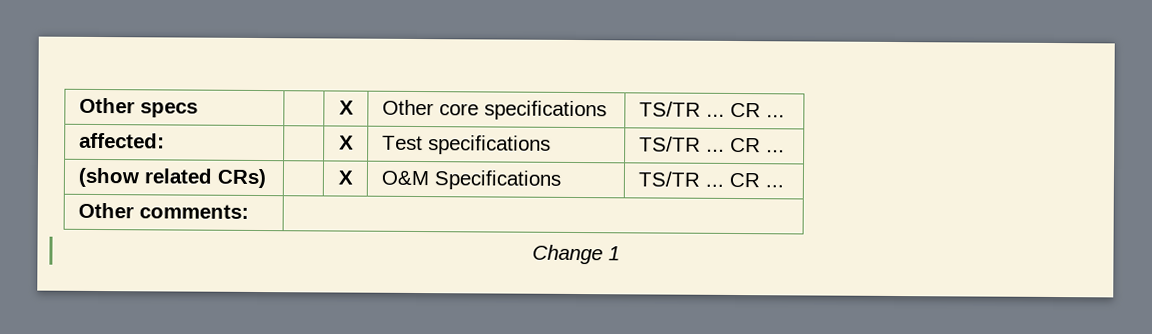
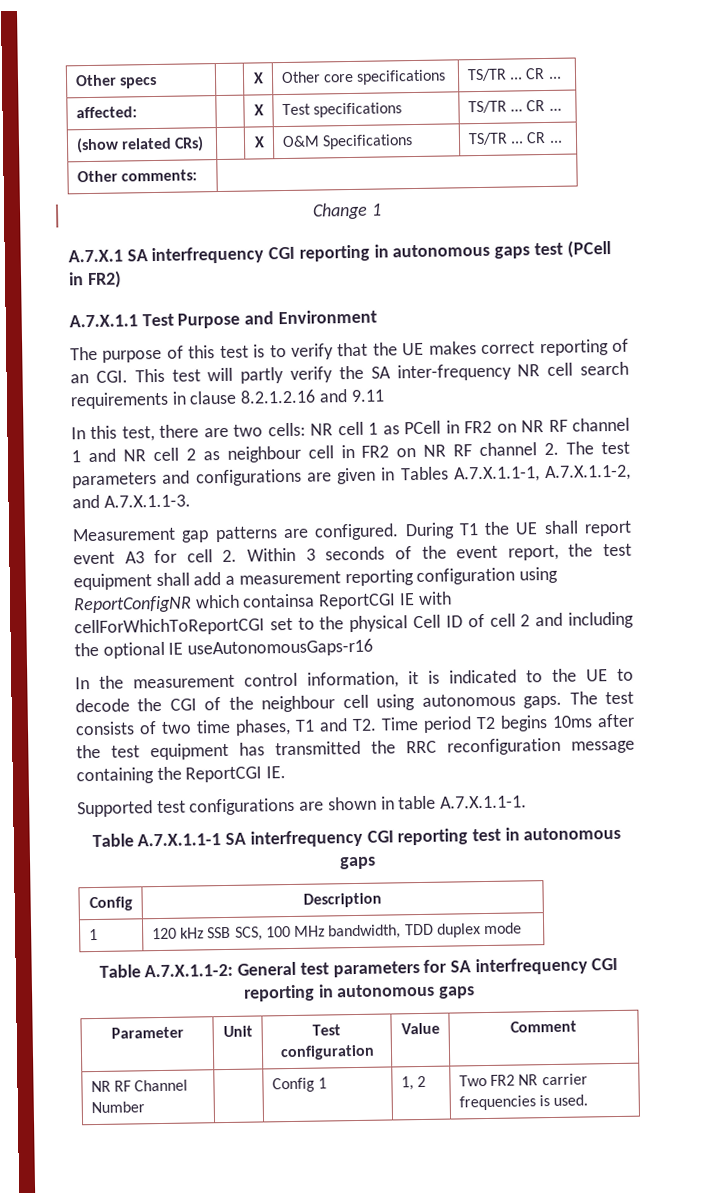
(620, 253) none -> [68,240,611,265] [68,270,122,289] [69,309,377,329] [70,338,630,363] [70,361,629,384] [70,389,385,410] [71,417,631,442] [71,441,630,463] [72,464,631,489] [72,494,191,509] [72,520,633,543] [73,543,633,565] [73,566,559,591] [73,591,452,614] [74,611,634,637] [74,638,374,659] [75,668,634,690] [75,691,634,713] [75,713,635,736] [76,737,635,761] [76,766,287,785] [77,795,528,818] [91,826,622,848] [338,856,376,870] [88,896,133,912] [303,892,382,908] [88,928,98,941] [151,922,523,941] [98,957,619,978] [242,983,476,1002] [110,1026,184,1039] [222,1025,253,1038] [312,1024,341,1036] [279,1044,375,1061] [400,1022,440,1035] [510,1020,577,1033] [90,1079,189,1093] [90,1101,145,1114] [271,1077,327,1093] [400,1075,426,1091] [458,1073,588,1087] [458,1094,589,1111] // A.7.X.1 SA interfrequency CGI reporting in autonomous gaps test (PCell in FR2) // A.7.X.1.1 Test Purpose and Environment // The purpose of this test is to verify that the UE makes correct reporting of an CGI. This test will partly verify the SA inter-frequency NR cell search requirements in clause 8.2.1.2.16 and 9.11 // In this test, there are two cells: NR cell 1 as PCell in FR2 on NR RF channel 1 and NR cell 2 as neighbour cell in FR2 on NR RF channel 2. The test parameters and configurations are given in Tables A.7.X.1.1-1, A.7.X.1.1-2, and A.7.X.1.1-3. // Measurement gap patterns are configured. During T1 the UE shall report event A3 for cell 2. Within 3 seconds of the event report, the test equipment shall add a measurement reporting configuration using ReportConfigNR which containsa ReportCGI IE with cellForWhichToReportCGI set to the physical Cell ID of cell 2 and including the optional IE useAutonomousGaps-r16 // In the measurement control information, it is indicated to the UE to decode the CGI of the neighbour cell using autonomous gaps. The test consists of two time phases, T1 and T2. Time period T2 begins 10ms after the test equipment has transmitted the RRC reconfiguration message containing the ReportCGI IE. // Supported test configurations are shown in table A.7.X.1.1-1. // Table A.7.X.1.1-1 SA interfrequency CGI reporting test in autonomous gaps // Config | Description // 1 | 120 kHz SSB SCS, 100 MHz bandwidth, TDD duplex mode // Table A.7.X.1.1-2: General test parameters for SA interfrequency CGI reporting in autonomous gaps // Parameter | Unit | Test configuration | Value | Comment // NR RF Channel Number | | Config 1 | 1, 2 | Two FR2 NR carrier frequencies is used.

